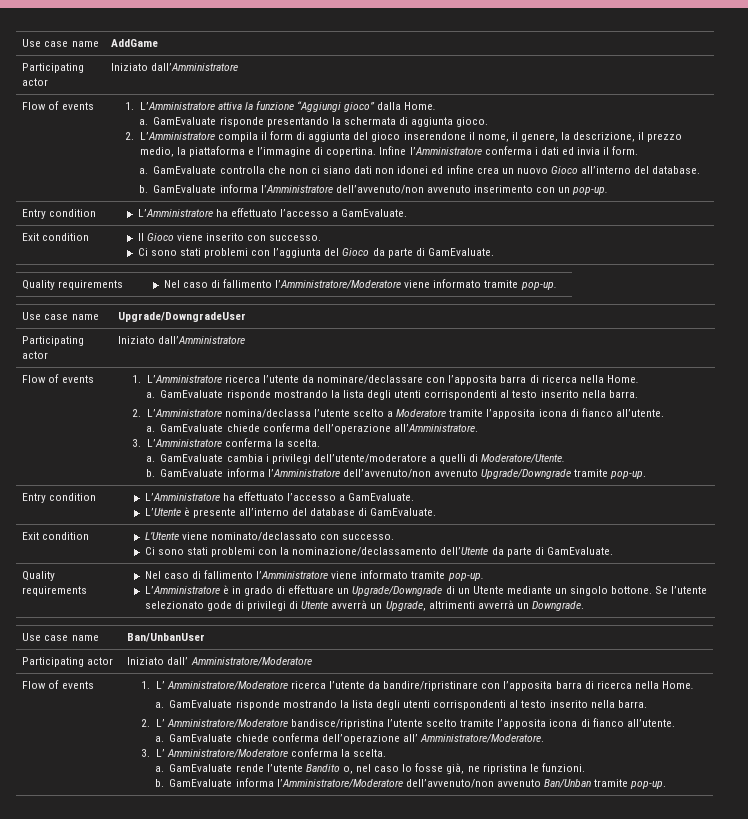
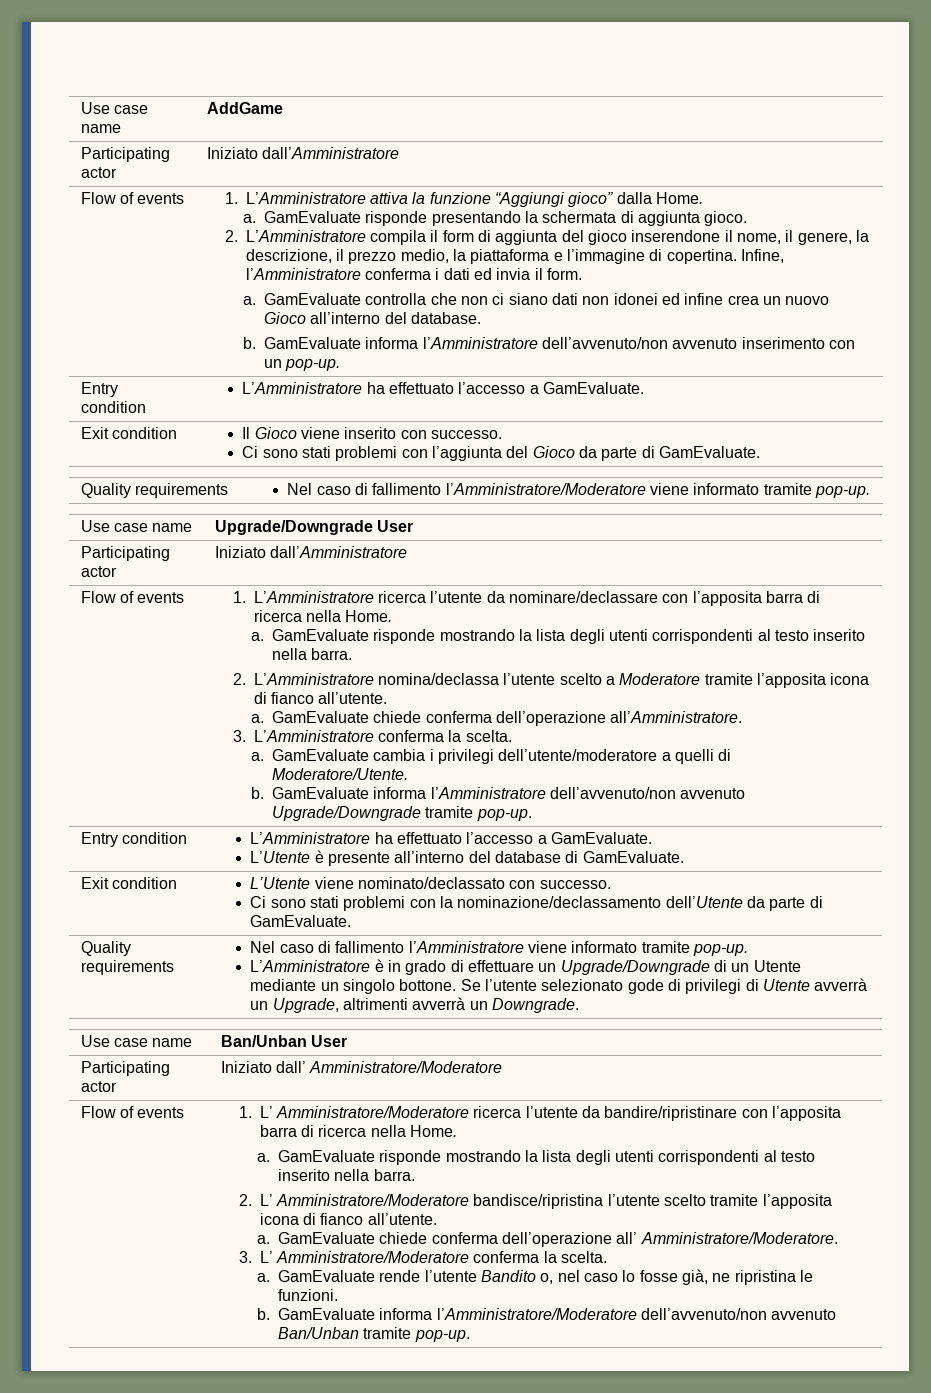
[379,146,407,155] Infine -> [741,249,785,263] Infine,
[118,312,247,322] Upgrade/DowngradeUser -> [214,520,413,535] Upgrade/Downgrade User
[127,633,206,642] Ban/UnbanUser -> [220,1035,347,1047] Ban/Unban User

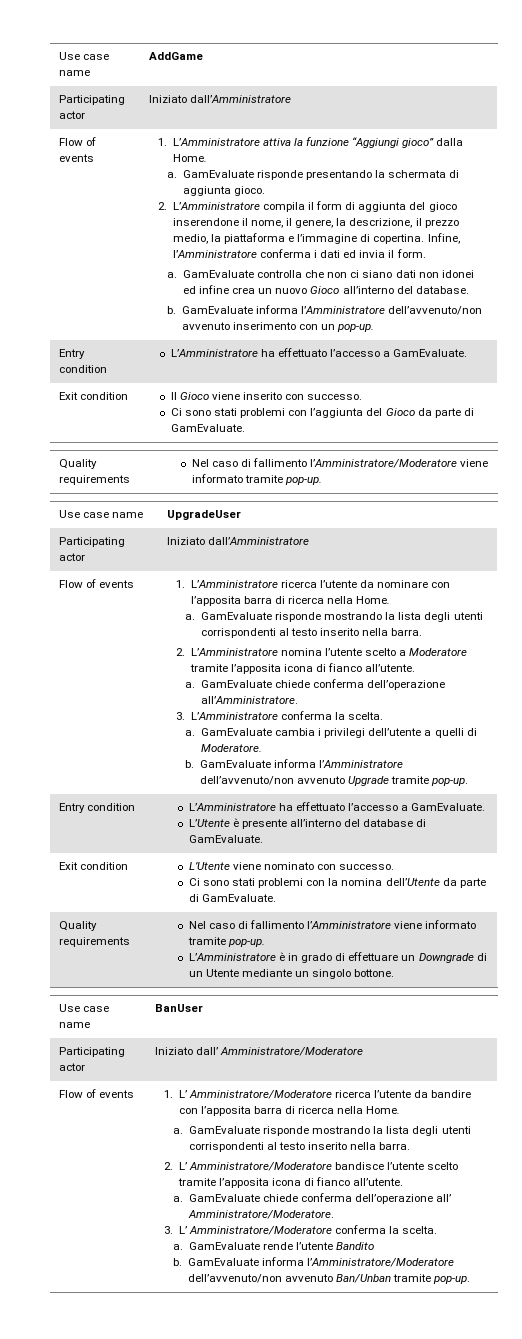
[214,520,413,535] Upgrade/Downgrade User -> [167,510,242,520] UpgradeUser
[509,591,659,603] nominare/declassare -> [377,580,429,588] nominare
[378,673,500,685] nomina/declassa -> [280,648,322,656] nomina
[498,749,658,761] dell’utente/moderatore -> [368,728,422,736] dell’utente
[272,768,409,780] [251,787,746,799] [272,806,422,821] Moderatore/Utente. // b. GamEvaluate informa l’Amministratore dell’avvenuto/non avvenuto Upgrade/Downgrade -> [200,744,262,752] [185,759,404,768] [199,776,390,786] Moderatore. // b. GamEvaluate informa l’Amministratore dell’avvenuto/non avvenuto Upgrade
[358,877,506,889] nominato/declassato -> [263,862,314,870] nominato
[457,896,662,908] nominazione/declassamento -> [341,878,383,886] nomina
[560,960,710,975] Upgrade/Downgrade -> [418,953,474,963] Downgrade
[460,978,868,994] [250,997,580,1013] [80,1035,193,1047] [220,1035,347,1047] Se l’utente selezionato gode di privilegi di Utente avverrà un Upgrade, altrimenti avverrà un Downgrade. // Use case name | Ban/Unban User -> [59,1004,110,1012] [59,1022,91,1028] [155,1004,204,1012] // Use case name | BanUser
[604,1106,738,1121] bandire/ripristinare -> [431,1090,472,1098] bandire
[473,1194,604,1209] bandisce/ripristina -> [335,1162,385,1170] bandisce
[540,1269,813,1285] [278,1289,339,1301] o, nel caso lo fosse già, ne ripristina le funzioni. -> (375, 1246) none

